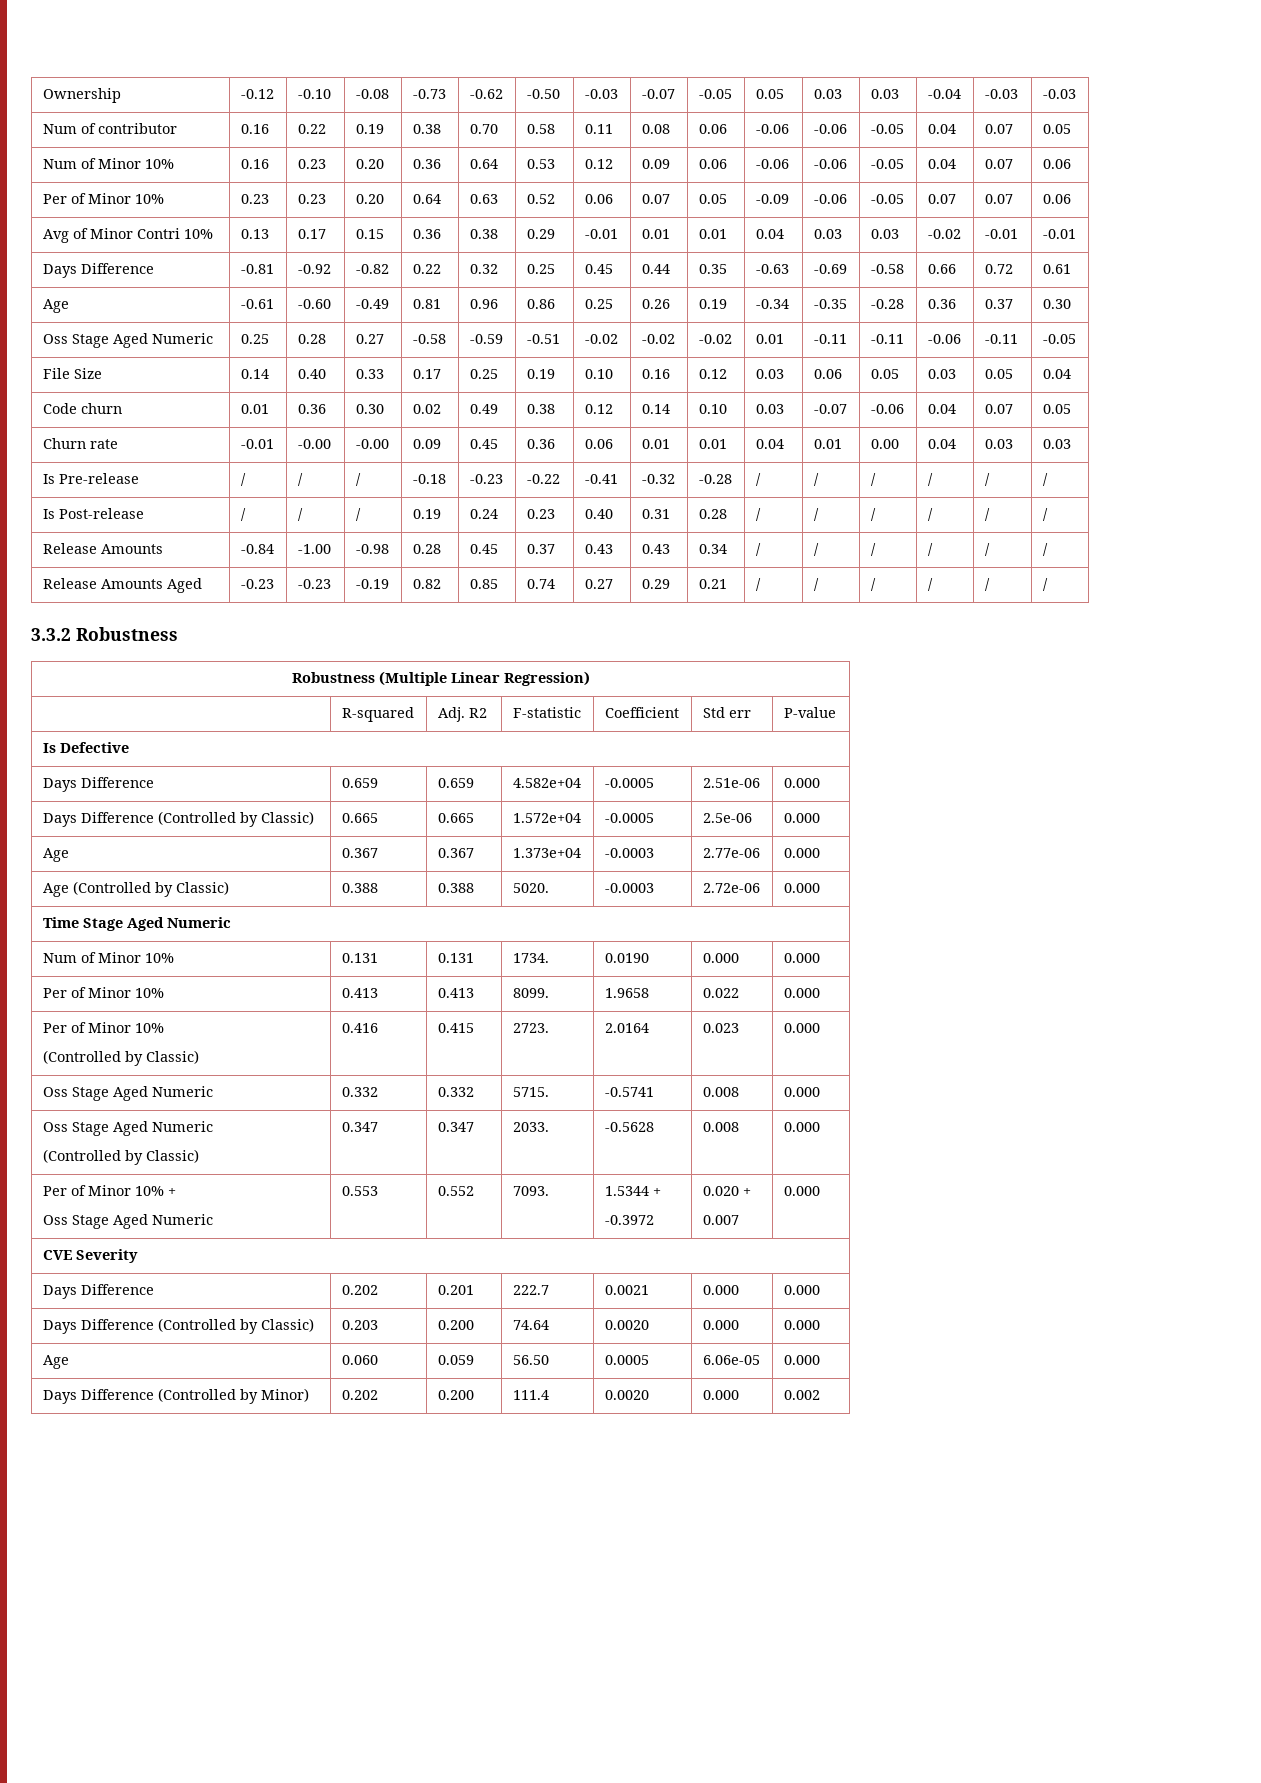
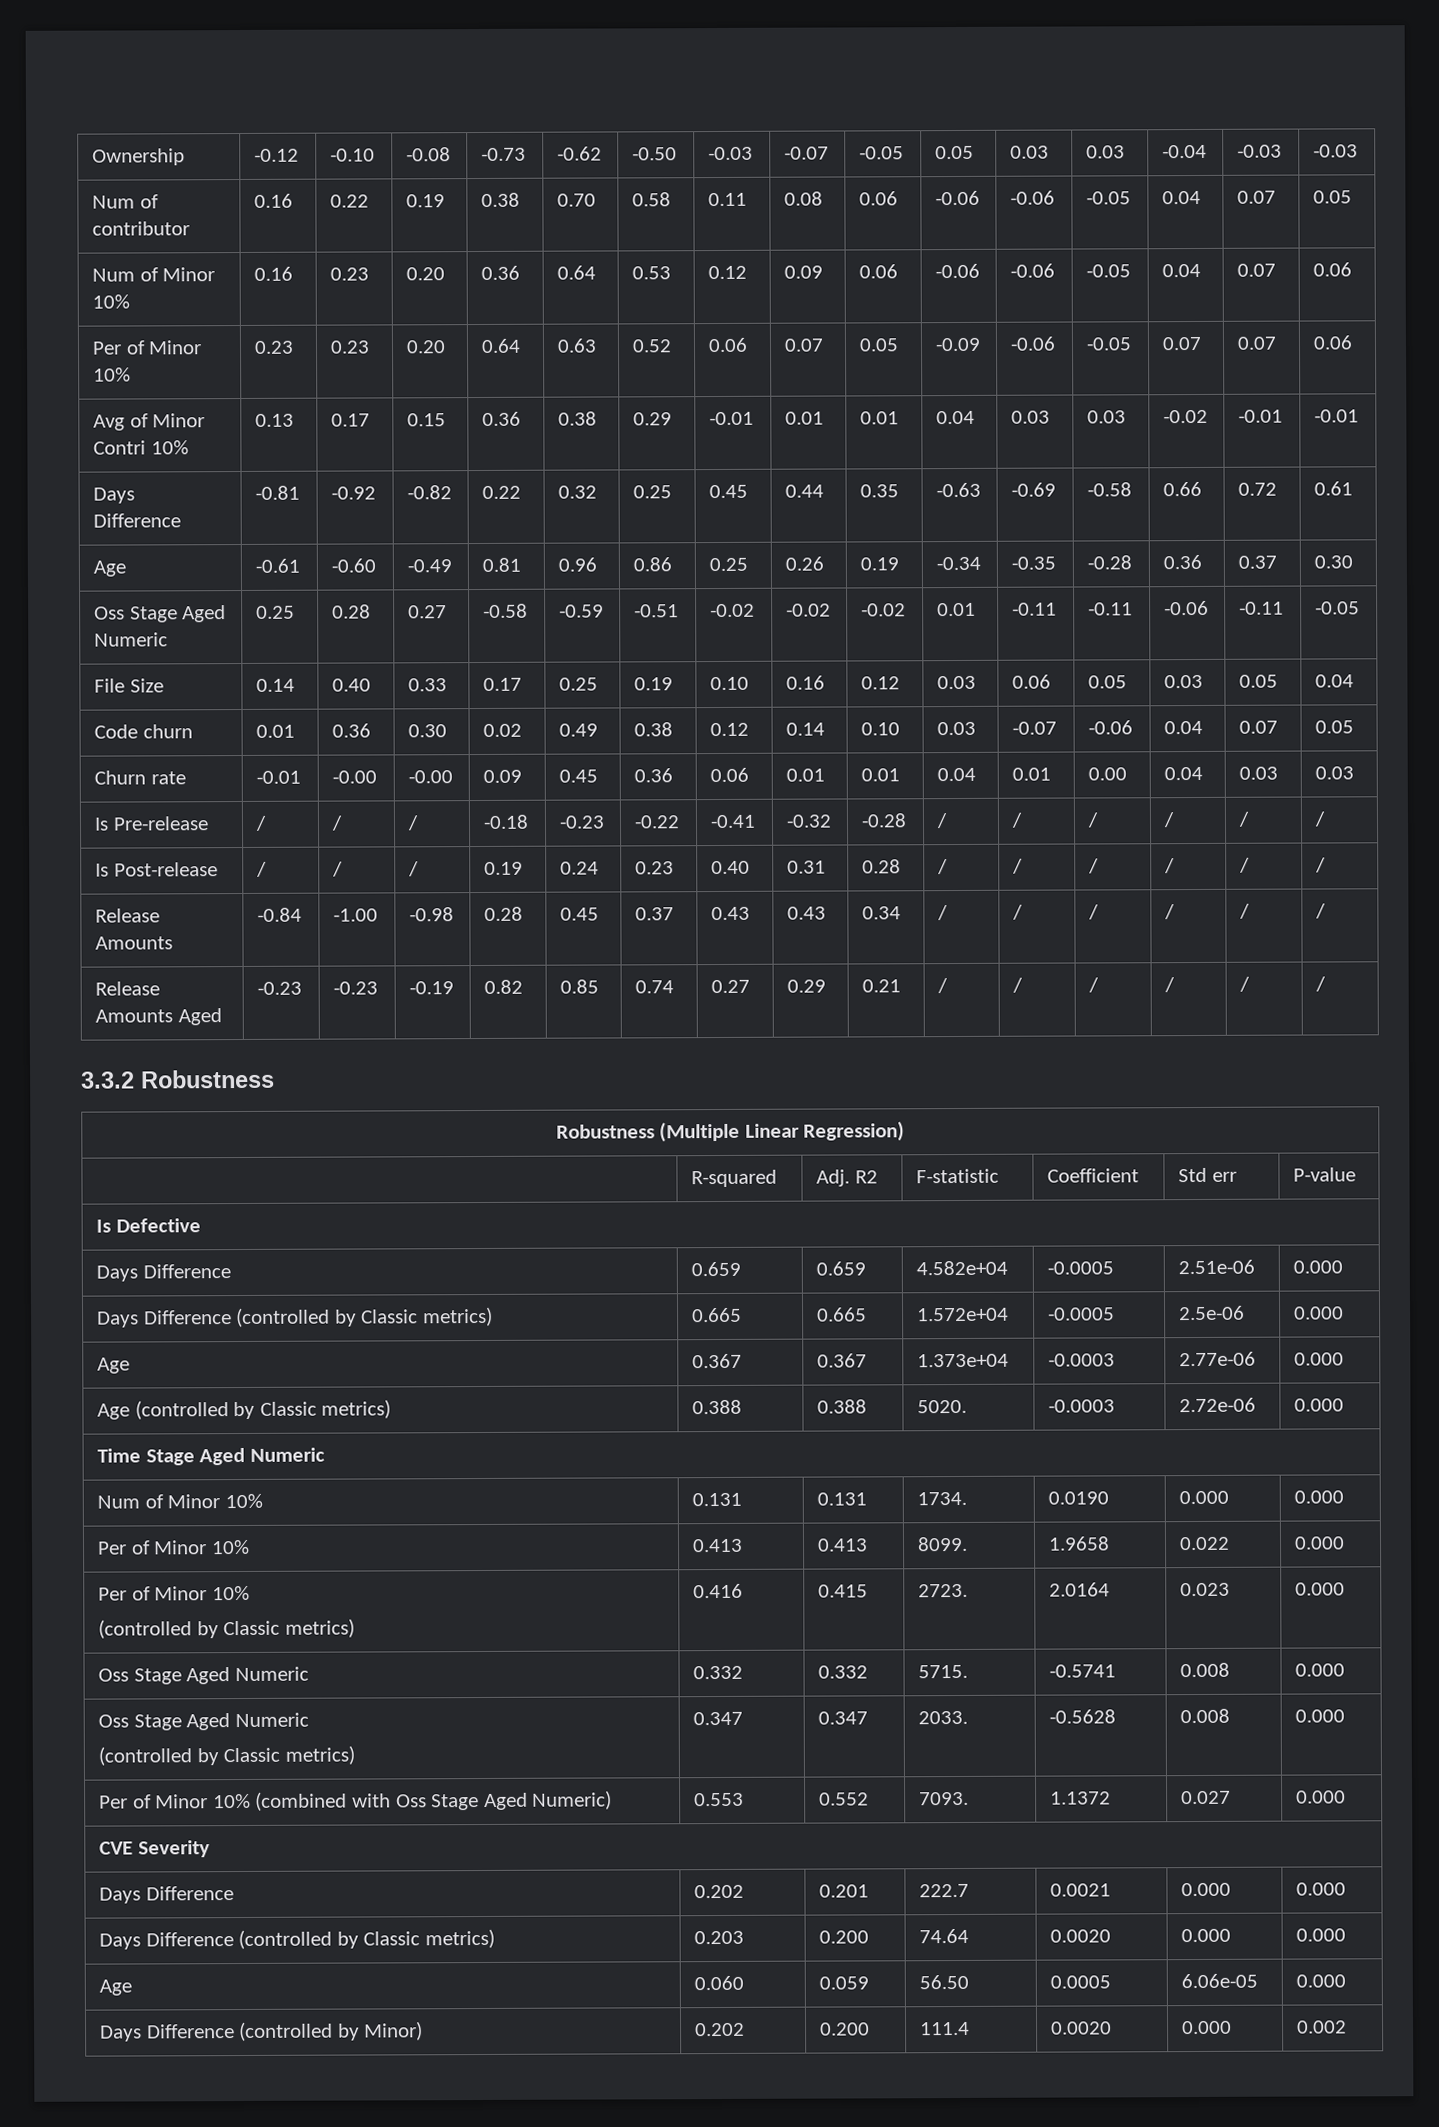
[157,811,314,827] (Controlled by Classic) -> [236,1306,493,1328] (controlled by Classic metrics)
[72,881,229,897] (Controlled by Classic) -> [134,1399,392,1420] (controlled by Classic metrics)
[42,1050,199,1066] (Controlled by Classic) -> [98,1618,355,1639] (controlled by Classic metrics)
[42,1149,199,1165] (Controlled by Classic) -> [98,1745,355,1766] (controlled by Classic metrics)
[167,1188,176,1196] [42,1214,213,1229] + // Oss Stage Aged Numeric -> [255,1790,613,1811] (combined with Oss Stage Aged Numeric)
[604,1186,661,1196] [604,1215,654,1225] [702,1186,751,1196] [702,1215,739,1225] 1.5344 + // -0.3972 | 0.020 + // 0.007 -> [1050,1791,1112,1805] [1181,1790,1232,1805] 1.1372 | 0.027
[157,1318,314,1334] (Controlled by Classic) -> [238,1928,495,1950] (controlled by Classic metrics)
[157,1388,236,1402] (Controlled -> [239,2021,334,2042] (controlled

